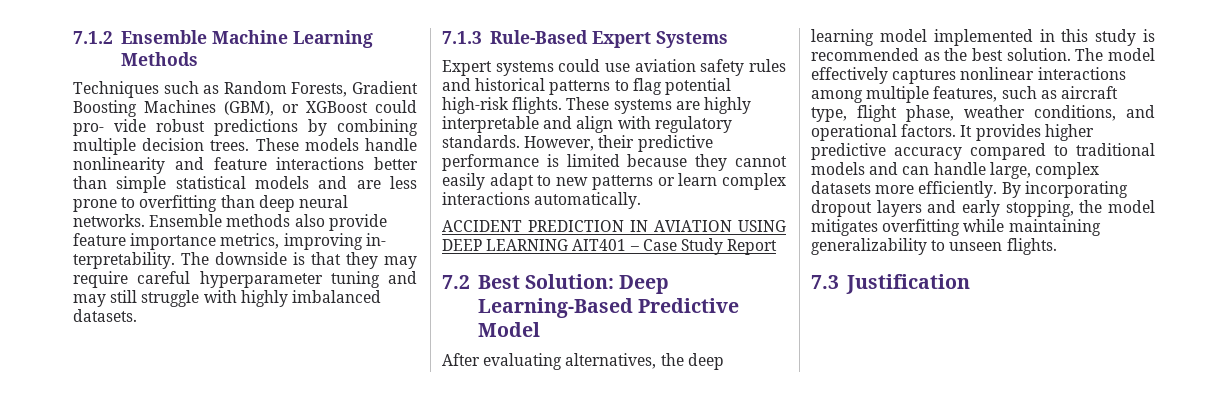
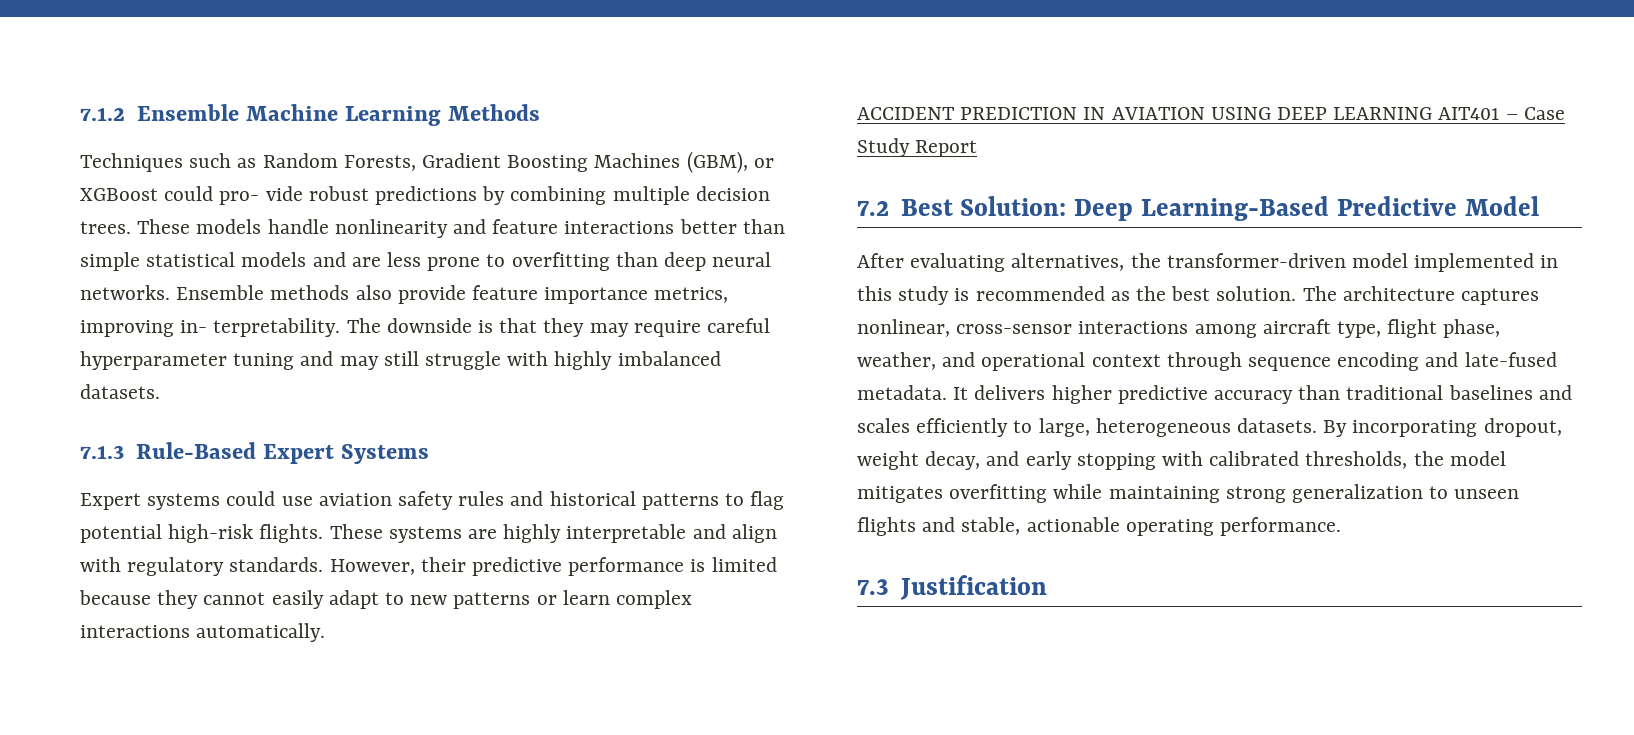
[687,353,724,370] [811,29,874,46] deep learning -> [1166,253,1346,268] transformer-driven
[1108,48,1155,61] [811,67,1126,84] [811,86,1118,103] [811,105,1155,122] [811,124,1094,141] [811,143,1155,160] [811,162,1099,179] [811,181,1128,198] [811,200,1074,217] model effectively captures nonlinear interactions among multiple features, such as aircraft type, flight phase, weather conditions, and operational factors. It provides higher predictive accuracy compared to traditional models and can handle large, complex datasets more efficiently. By incorporating dropout layers and early stopping, -> [1342,286,1540,305] [857,319,1501,338] [857,352,1557,371] [857,385,1572,404] [857,418,1562,437] [857,451,1408,470] architecture captures nonlinear, cross-sensor interactions among aircraft type, flight phase, weather, and operational context through sequence encoding and late-fused metadata. It delivers higher predictive accuracy than traditional baselines and scales efficiently to large, heterogeneous datasets. By incorporating dropout, weight decay, and early stopping with calibrated thresholds,
[811,238,1057,255] generalizability to unseen flights. -> [1225,484,1520,503] [857,517,1342,536] strong generalization to unseen flights and stable, actionable operating performance.

